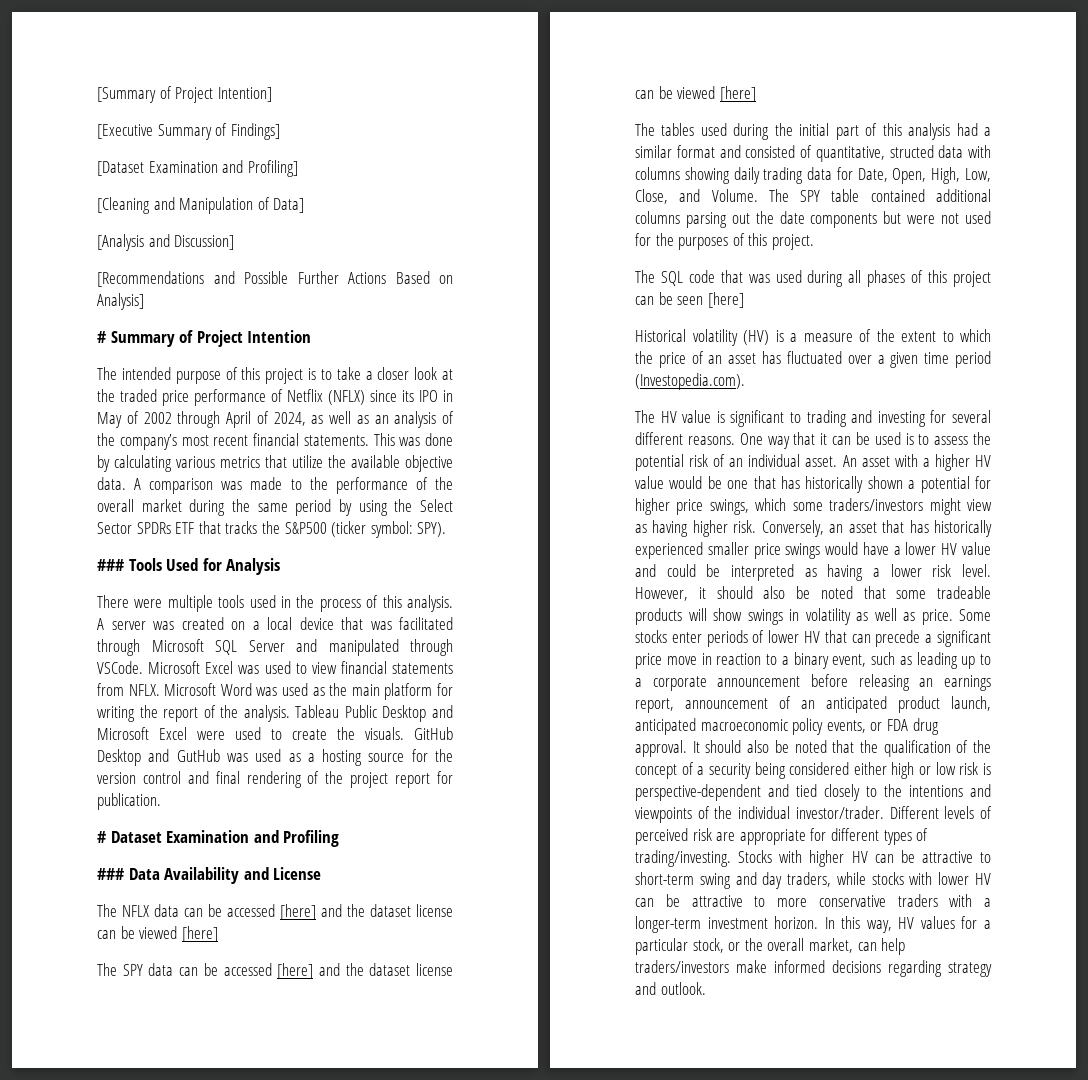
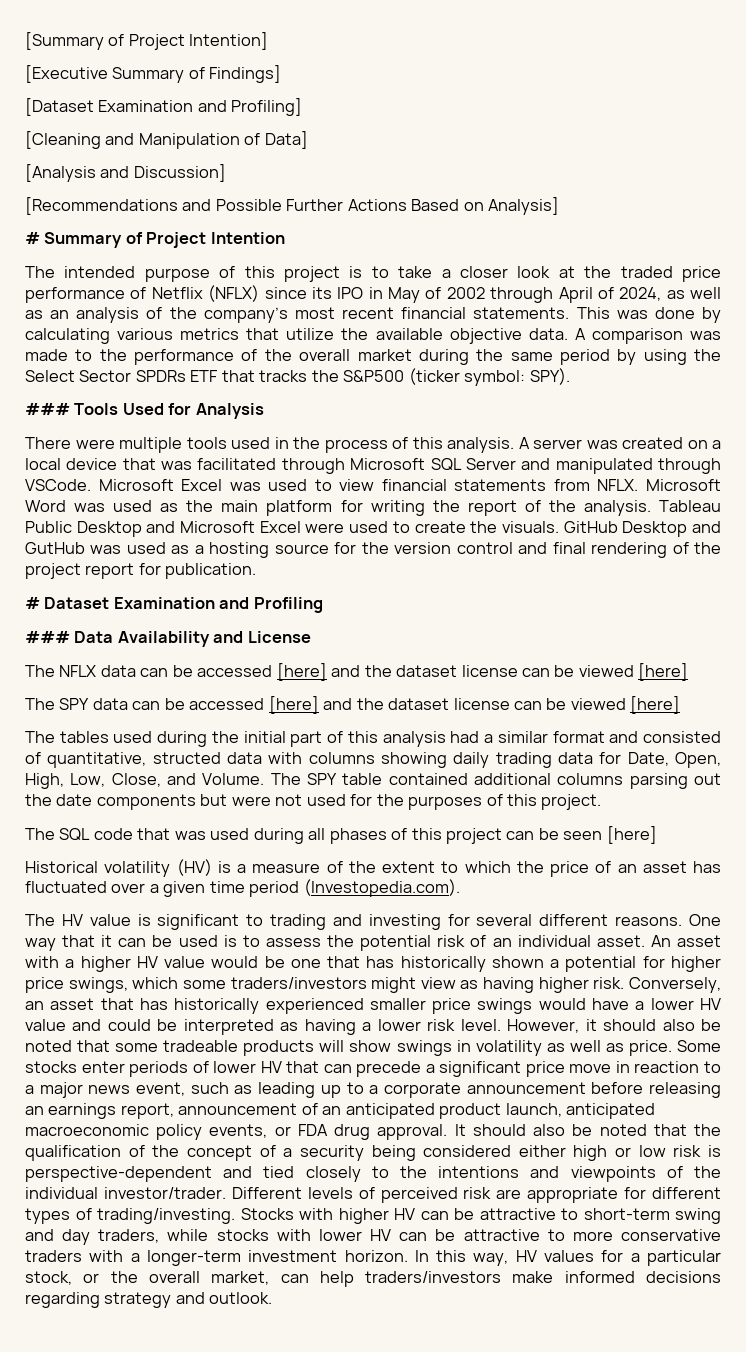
[793,652,829,669] binary -> [39,1082,131,1098] major news

